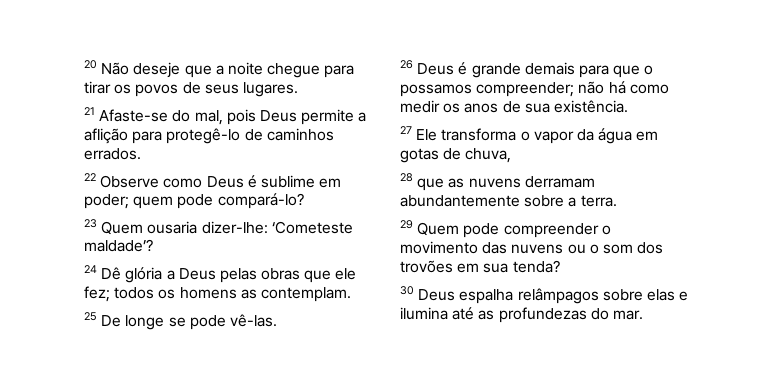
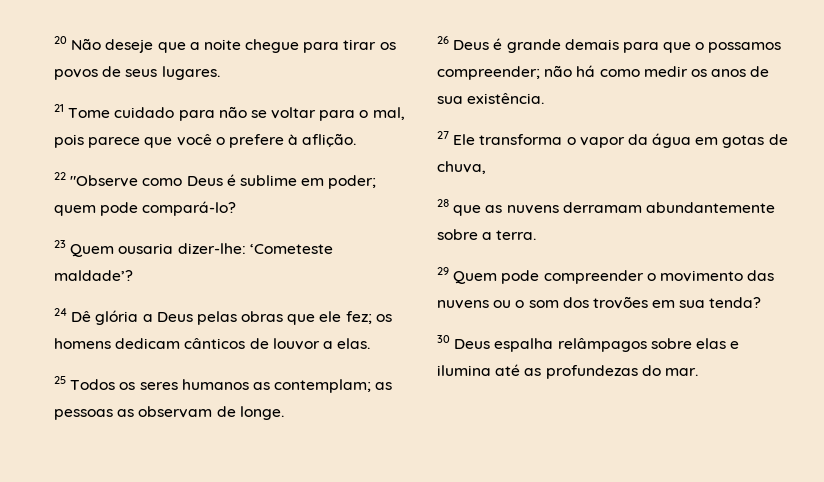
[99,109,367,125] [84,128,334,144] [84,148,141,160] Afaste-se do mal, pois Deus permite a aflição para protegê-lo de caminhos errados. -> [68,106,405,121] [54,133,357,148] Tome cuidado para não se voltar para o mal, pois parece que você o prefere à aflição.
[100,175,160,188] Observe -> [70,175,139,187] "Observe
[114,287,155,299] todos -> (372, 317) none
[240,287,351,302] [84,312,277,330] as contemplam. // 25 De longe se pode vê-las. -> [115,338,371,350] [54,376,393,393] [54,406,284,420] dedicam cânticos de louvor a elas. // 25 Todos os seres humanos as contemplam; as pessoas as observam de longe.

